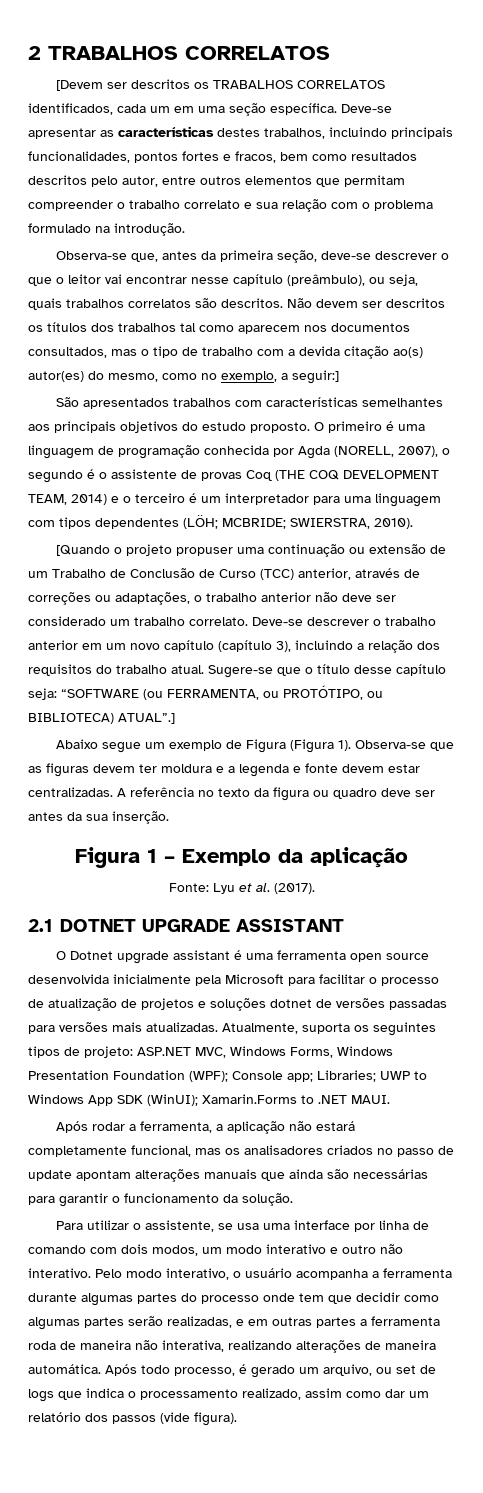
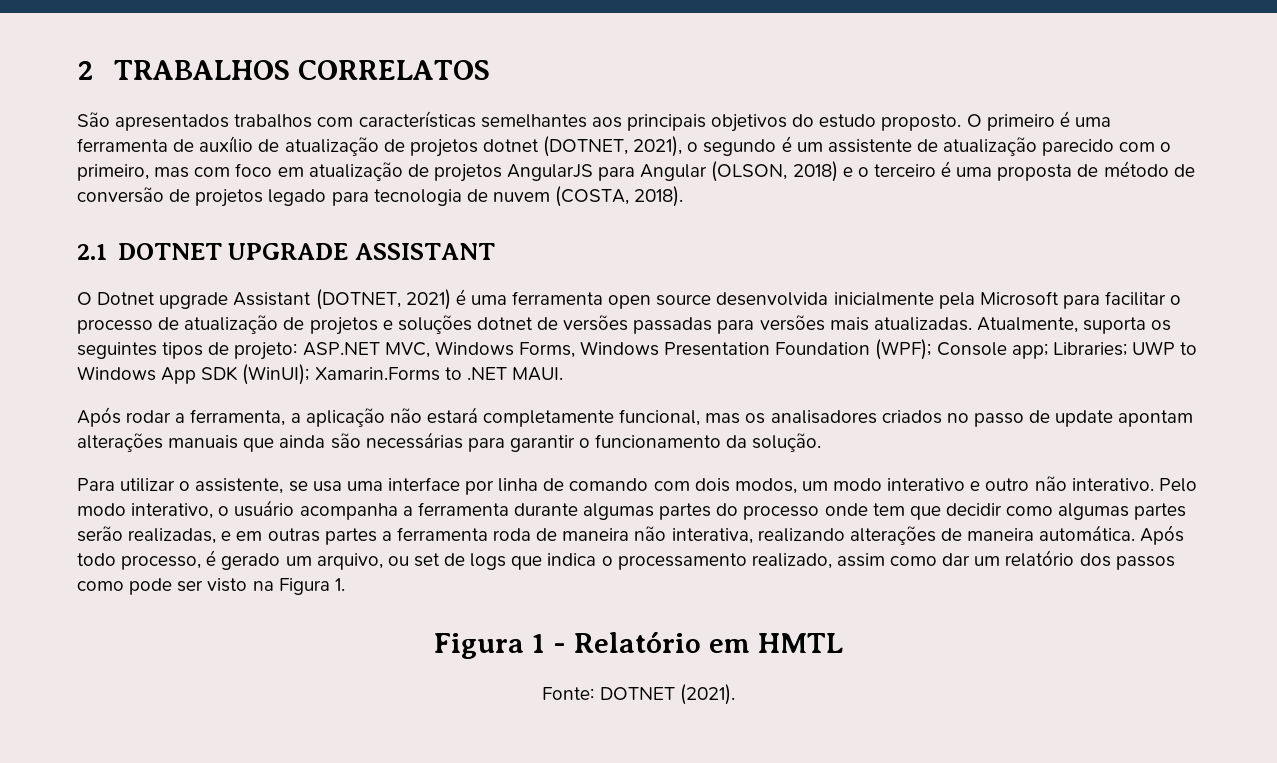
[55,79,385,91] [28,103,392,116] [28,126,453,139] [28,151,417,163] [28,175,405,187] [28,199,433,212] [28,223,185,236] [55,250,449,263] [28,274,418,286] [28,298,445,310] [28,322,410,334] [28,346,423,359] [28,370,339,384] // [Devem ser descritos os TRABALHOS CORRELATOS identificados, cada um em uma seção específica. Deve-se apresentar as características destes trabalhos, incluindo principais funcionalidades, pontos fortes e fracos, bem como resultados descritos pelo autor, entre outros elementos que permitam compreender o trabalho correlato e sua relação com o problema formulado na introdução. // Observa-se que, antes da primeira seção, deve-se descrever o que o leitor vai encontrar nesse capítulo (preâmbulo), ou seja, quais trabalhos correlatos são descritos. Não devem ser descritos os títulos dos trabalhos tal como aparecem nos documentos consultados, mas o tipo de trabalho com a devida citação ao(s) autor(es) do mesmo, como no exemplo, a seguir:] -> (490, 70) none
[28,445,438,459] linguagem de programação conhecida por Agda (NORELL, 2007), -> [77,136,683,157] ferramenta de auxílio de atualização de projetos dotnet (DOTNET, 2021),
[99,472,107,479] o -> [796,142,823,152] um
[201,470,439,481] [28,493,441,507] [28,515,413,529] [55,544,446,557] [28,568,420,580] [28,592,396,605] [28,616,436,626] [28,640,440,653] [28,664,446,678] [28,685,383,700] [28,713,175,724] [55,739,454,753] [28,763,420,777] [28,787,435,801] [28,811,169,824] [75,847,408,868] [168,883,315,894] provas Coq (THE COQ DEVELOPMENT TEAM, 2014) e o terceiro é um interpretador para uma linguagem com tipos dependentes (LÖH; MCBRIDE; SWIERSTRA, 2010). // [Quando o projeto propuser uma continuação ou extensão de um Trabalho de Conclusão de Curso (TCC) anterior, através de correções ou adaptações, o trabalho anterior não deve ser considerado um trabalho correlato. Deve-se descrever o trabalho anterior em um novo capítulo (capítulo 3), incluindo a relação dos requisitos do trabalho atual. Sugere-se que o título desse capítulo seja: “SOFTWARE (ou FERRAMENTA, ou PROTÓTIPO, ou BIBLIOTECA) ATUAL”.] // Abaixo segue um exemplo de Figura (Figura 1). Observa-se que as figuras devem ter moldura e a legenda e fonte devem estar centralizadas. A referência no texto da figura ou quadro deve ser antes da sua inserção. // Figura 1 – Exemplo da aplicação // Fonte: Lyu et al. (2017). -> [943,137,1172,156] [77,161,1195,182] [77,186,684,207] atualização parecido com o primeiro, mas com foco em atualização de projetos AngularJS para Angular (OLSON, 2018) e o terceiro é uma proposta de método de conversão de projetos legado para tecnologia de nuvem (COSTA, 2018).
[172,950,230,960] assistant -> [233,289,451,310] Assistant (DOTNET, 2021)
[160,1412,237,1426] (vide figura). -> [77,578,345,595] [434,632,843,659] [542,684,735,705] como pode ser visto na Figura 1. // Figura 1 - Relatório em HMTL // Fonte: DOTNET (2021).

